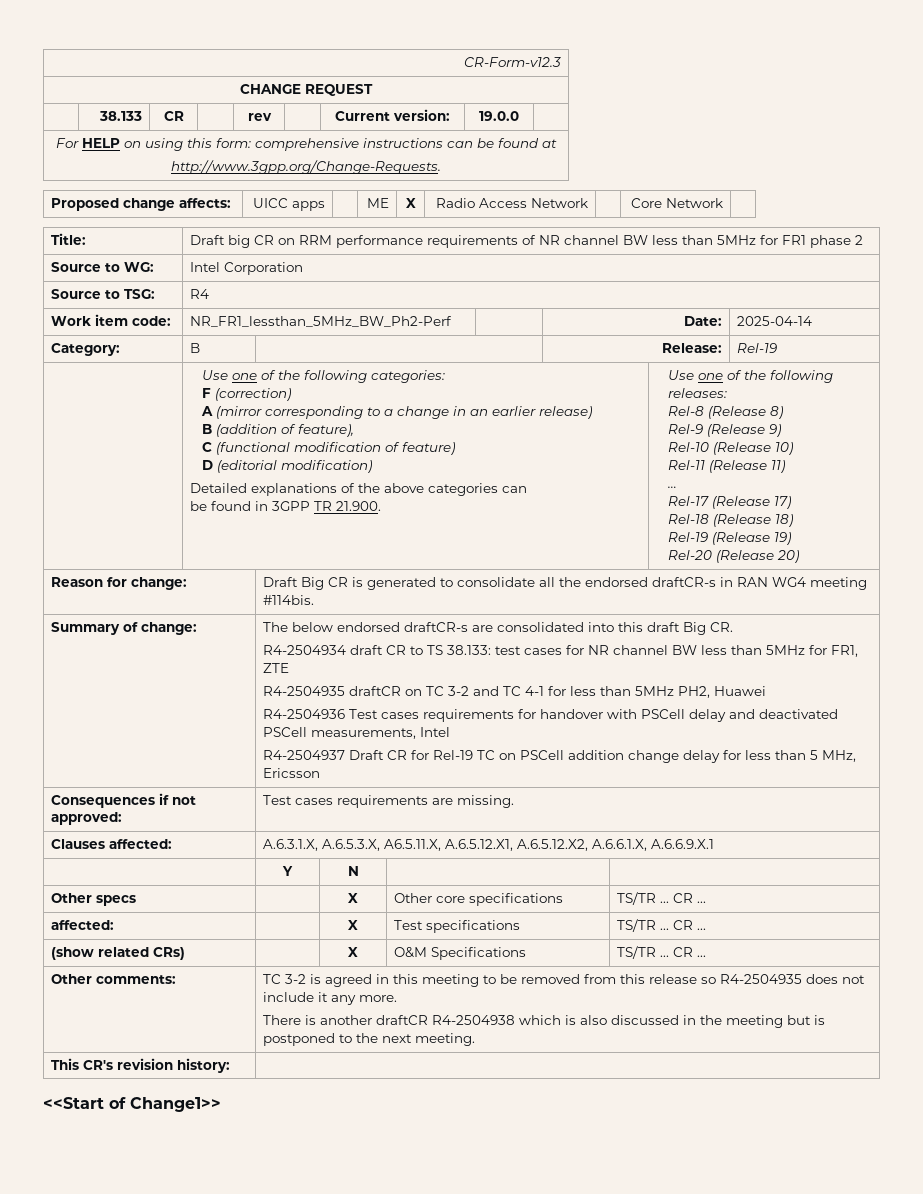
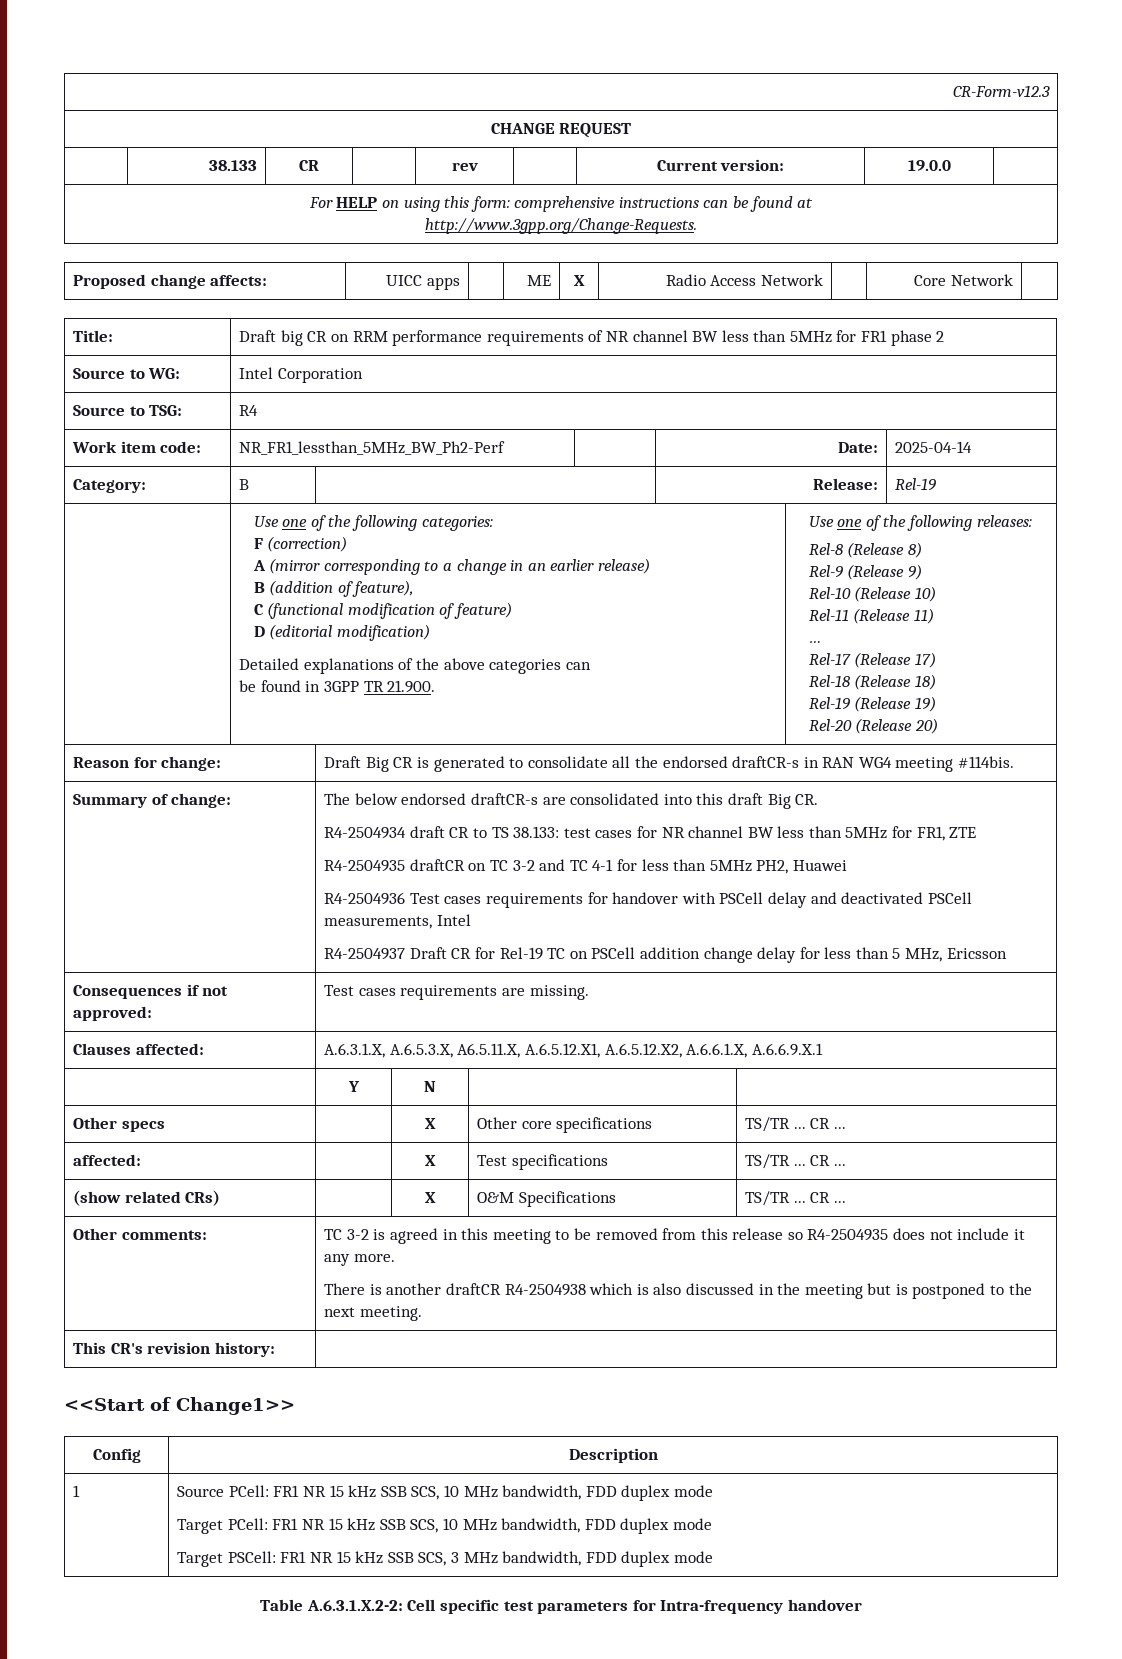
(221, 1104) none -> [92,1448,141,1463] [568,1448,658,1463] [73,1485,81,1497] [177,1485,713,1501] [177,1518,712,1534] [177,1551,713,1567] [260,1599,862,1614] // Config | Description // 1 | Source PCell: FR1 NR 15 kHz SSB SCS, 10 MHz bandwidth, FDD duplex mode // Target PCell: FR1 NR 15 kHz SSB SCS, 10 MHz bandwidth, FDD duplex mode // Target PSCell: FR1 NR 15 kHz SSB SCS, 3 MHz bandwidth, FDD duplex mode // Table A.6.3.1.X.2-2: Cell specific test parameters for Intra-frequency handover

